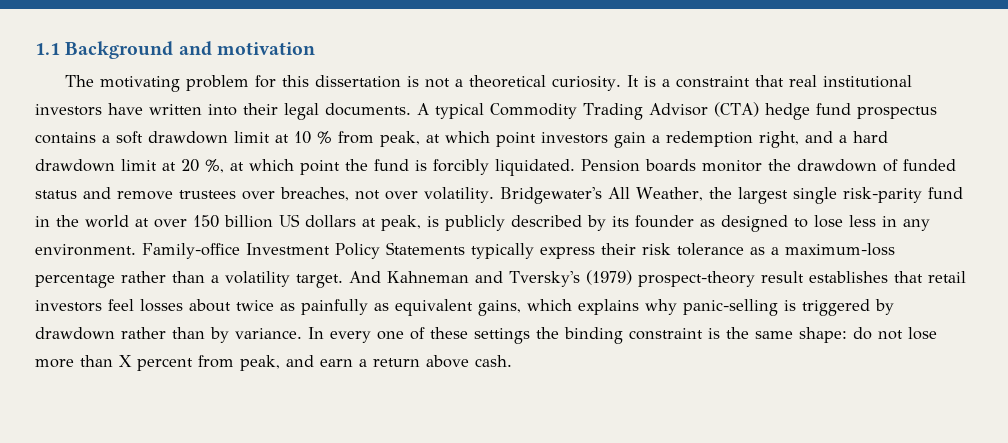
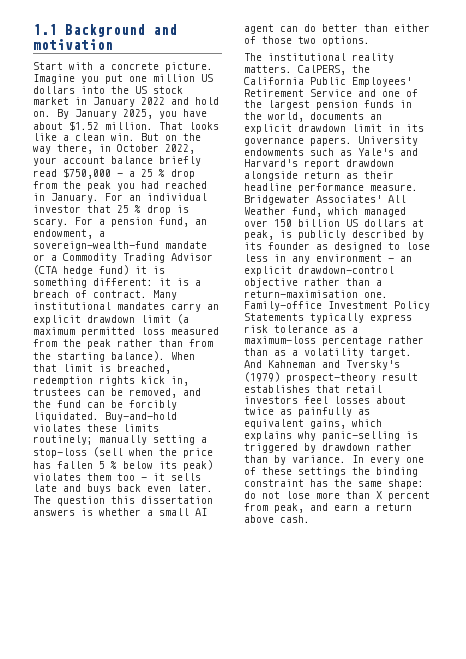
[65,75,913,92] [35,102,937,120] [35,131,888,148] [35,159,956,176] [35,187,963,204] [35,215,149,228] The motivating problem for this dissertation is not a theoretical curiosity. It is a constraint that real institutional investors have written into their legal documents. A typical Commodity Trading Advisor (CTA) hedge fund prospectus contains a soft drawdown limit at 10 % from peak, at which point investors gain a redemption right, and a hard drawdown limit at 20 %, at which point the fund is forcibly liquidated. Pension boards monitor the drawdown of funded status and remove trustees over breaches, not over volatility. Bridgewater's All Weather, the largest single risk-parity fund in the world at -> [33,62,213,72] [33,74,213,84] [33,86,183,94] [33,97,219,107] [33,109,207,119] [33,121,219,131] [33,133,201,141] [33,144,195,154] [33,156,201,166] [33,168,195,179] [33,181,207,191] [33,193,207,203] [33,205,189,215] [33,217,207,227] [33,229,105,239] [33,241,207,251] [33,253,213,263] [33,265,165,276] [33,278,201,288] [33,290,177,300] [33,302,219,312] [33,314,189,325] [33,327,219,337] [33,339,213,349] [33,351,195,362] [33,364,171,374] [33,376,189,386] [33,388,201,398] [33,400,177,410] [33,412,177,422] [33,424,159,432] [33,435,207,445] [33,447,213,458] [33,460,213,471] [33,473,201,481] [33,484,213,494] [33,496,213,506] [33,508,207,516] [244,24,430,34] [244,36,370,46] [244,53,394,63] [244,65,370,75] [244,77,412,87] [244,89,418,97] [244,100,412,110] [244,112,382,122] [244,124,424,134] [244,136,418,146] [244,148,418,156] [244,159,394,169] [244,171,394,181] [244,183,418,193] [244,195,406,205] [244,207,406,217] Start with a concrete picture. Imagine you put one million US dollars into the US stock market in January 2022 and hold on. By January 2025, you have about $1.52 million. That looks like a clean win. But on the way there, in October 2022, your account balance briefly read $750,000 — a 25 % drop from the peak you had reached in January. For an individual investor that 25 % drop is scary. For a pension fund, an endowment, a sovereign-wealth-fund mandate or a Commodity Trading Advisor (CTA hedge fund) it is something different: it is a breach of contract. Many institutional mandates carry an explicit drawdown limit (a maximum permitted loss measured from the peak rather than from the starting balance). When that limit is breached, redemption rights kick in, trustees can be removed, and the fund can be forcibly liquidated. Buy-and-hold violates these limits routinely; manually setting a stop-loss (sell when the price has fallen 5 % below its peak) violates them too — it sells late and buys back even later. The question this dissertation answers is whether a small AI agent can do better than either of those two options. // The institutional reality matters. CalPERS, the California Public Employees' Retirement Service and one of the largest pension funds in the world, documents an explicit drawdown limit in its governance papers. University endowments such as Yale's and Harvard's report drawdown alongside return as their headline performance measure. Bridgewater Associates' All Weather fund, which managed
[35,244,136,256] environment. -> [316,254,412,262] [244,266,394,276] [244,278,382,288] [244,290,388,298] environment — an explicit drawdown-control objective rather than a return-maximisation one.
[601,243,636,255] their -> (412, 318) none
(205, 277) none -> [274,350,286,356] as
[708,328,720,339] is -> [310,479,328,487] has

